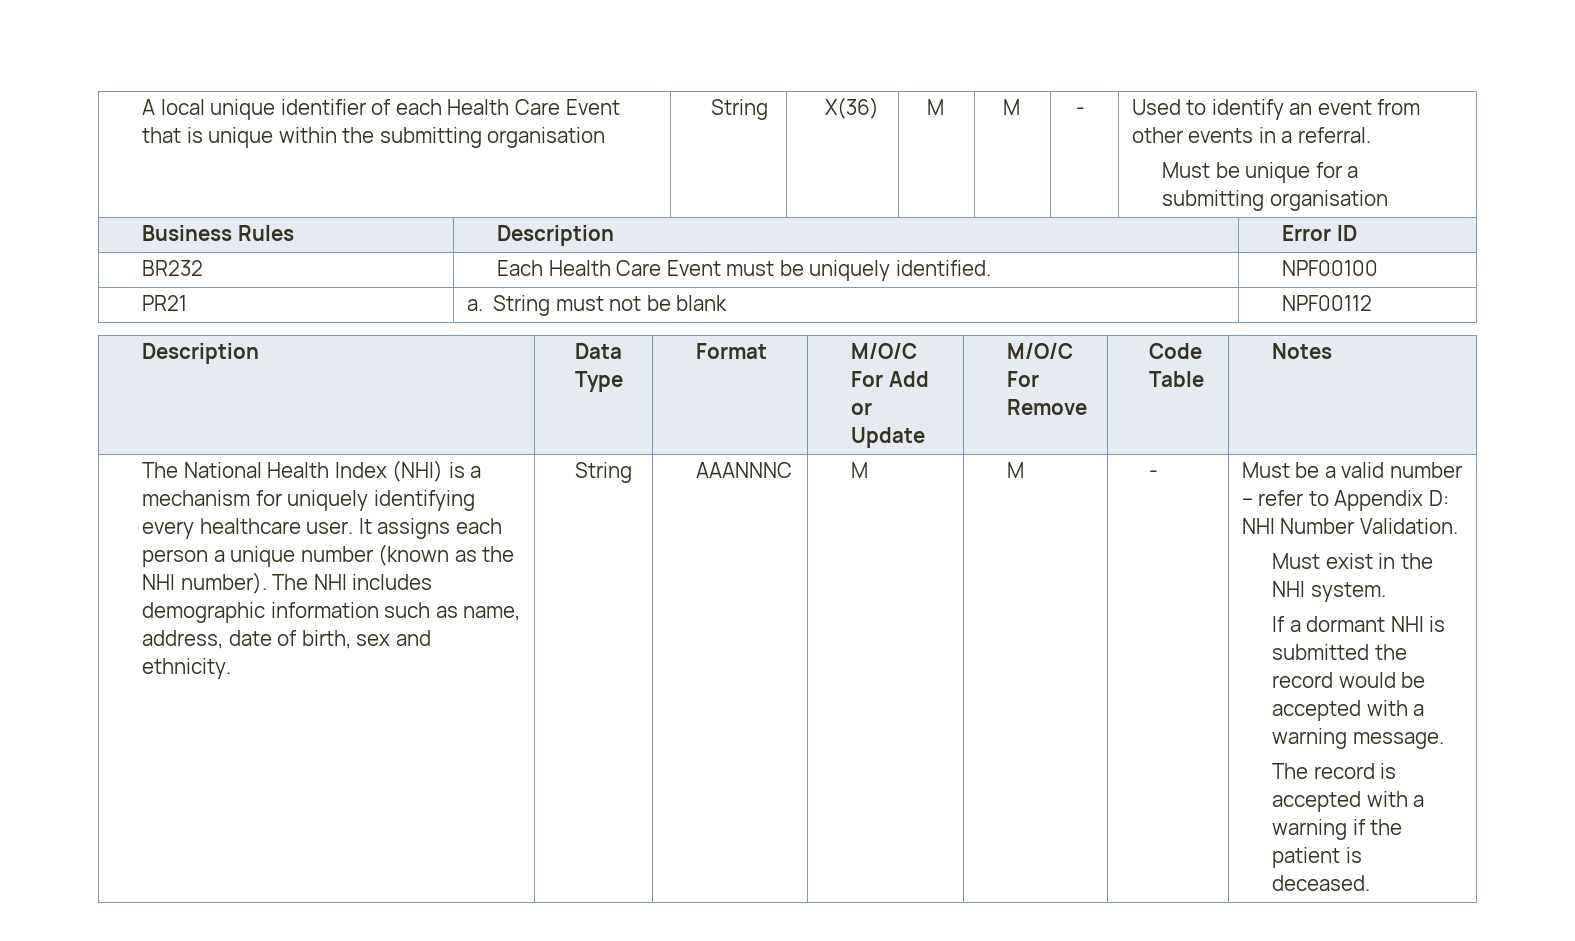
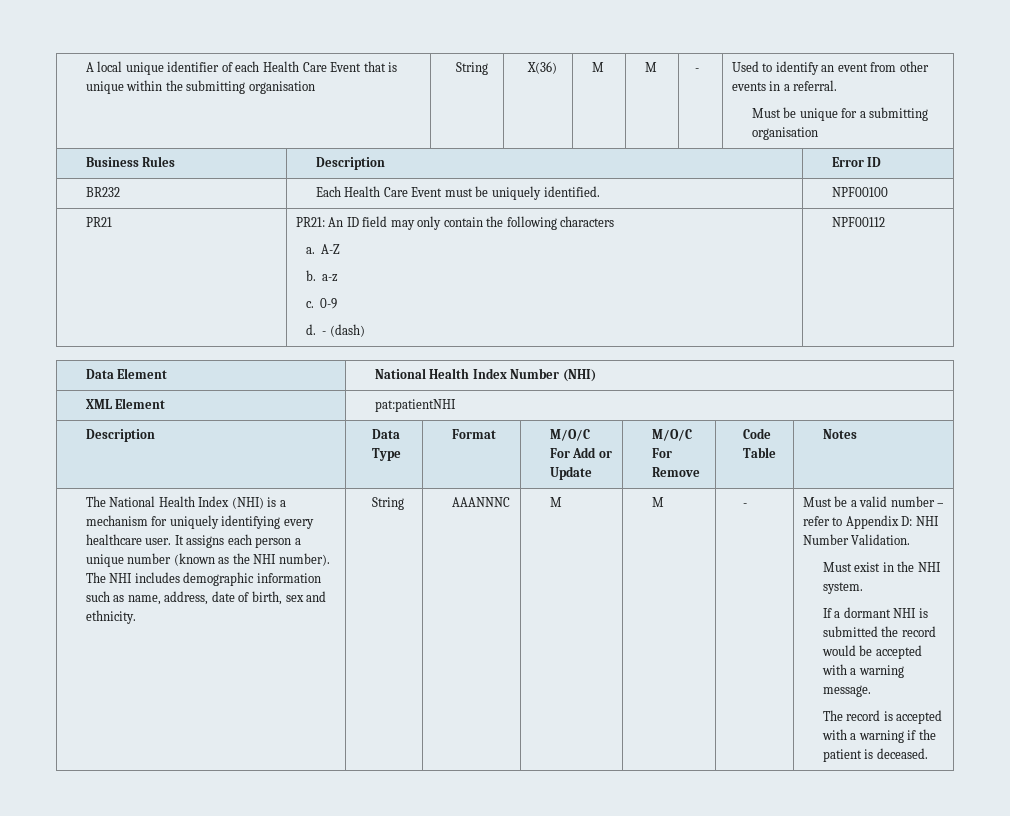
[466,295,728,316] [1282,295,1373,311] a. String must not be blank | NPF00112 -> [295,216,615,230] [305,244,341,254] [305,270,339,282] [305,298,338,309] [305,324,365,337] [831,217,885,227] [85,368,168,379] [374,368,596,382] [85,398,166,409] [374,399,456,412] PR21: An ID field may only contain the following characters // a. A-Z // b. a-z // c. 0-9 // d. - (dash) | NPF00112 // Data Element | National Health Index Number (NHI) // XML Element | pat:patientNHI

